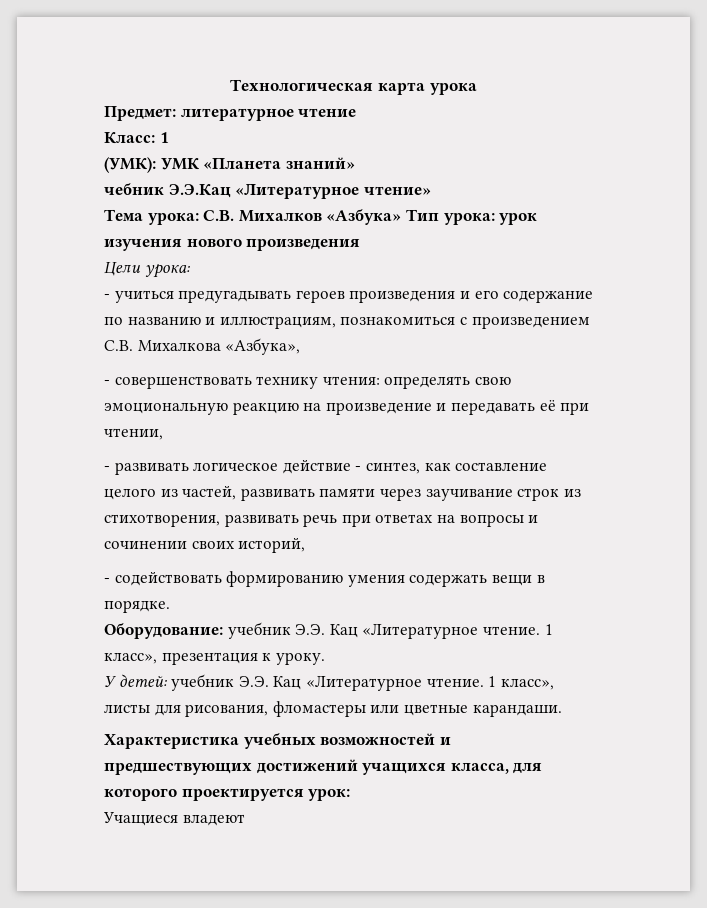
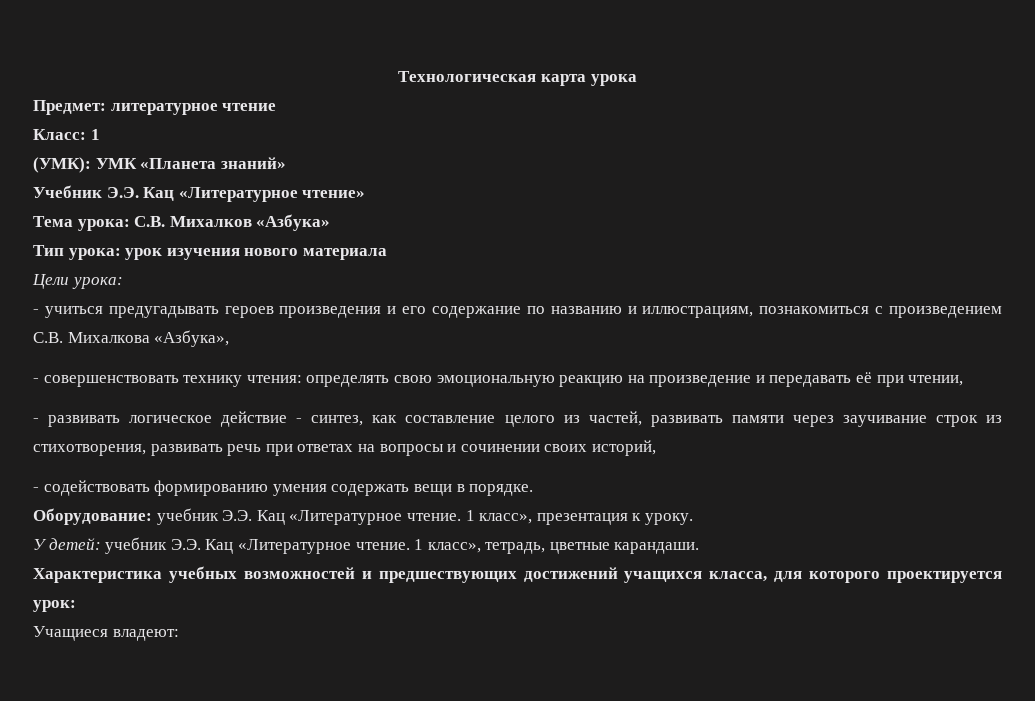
[104,183,231,198] чебник Э.Э.Кац -> [33,185,175,201] Учебник Э.Э. Кац
(402, 217) none -> (331, 222) //
[246,238,361,251] произведения -> [302,248,387,260] материала
[104,701,400,717] листы для рисования, фломастеры или -> [485,542,546,554] тетрадь,
[182,814,245,826] владеют -> [112,629,179,641] владеют:

